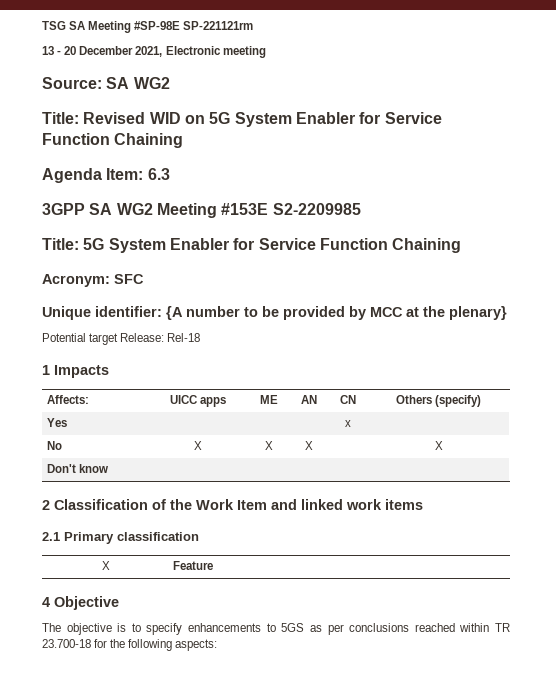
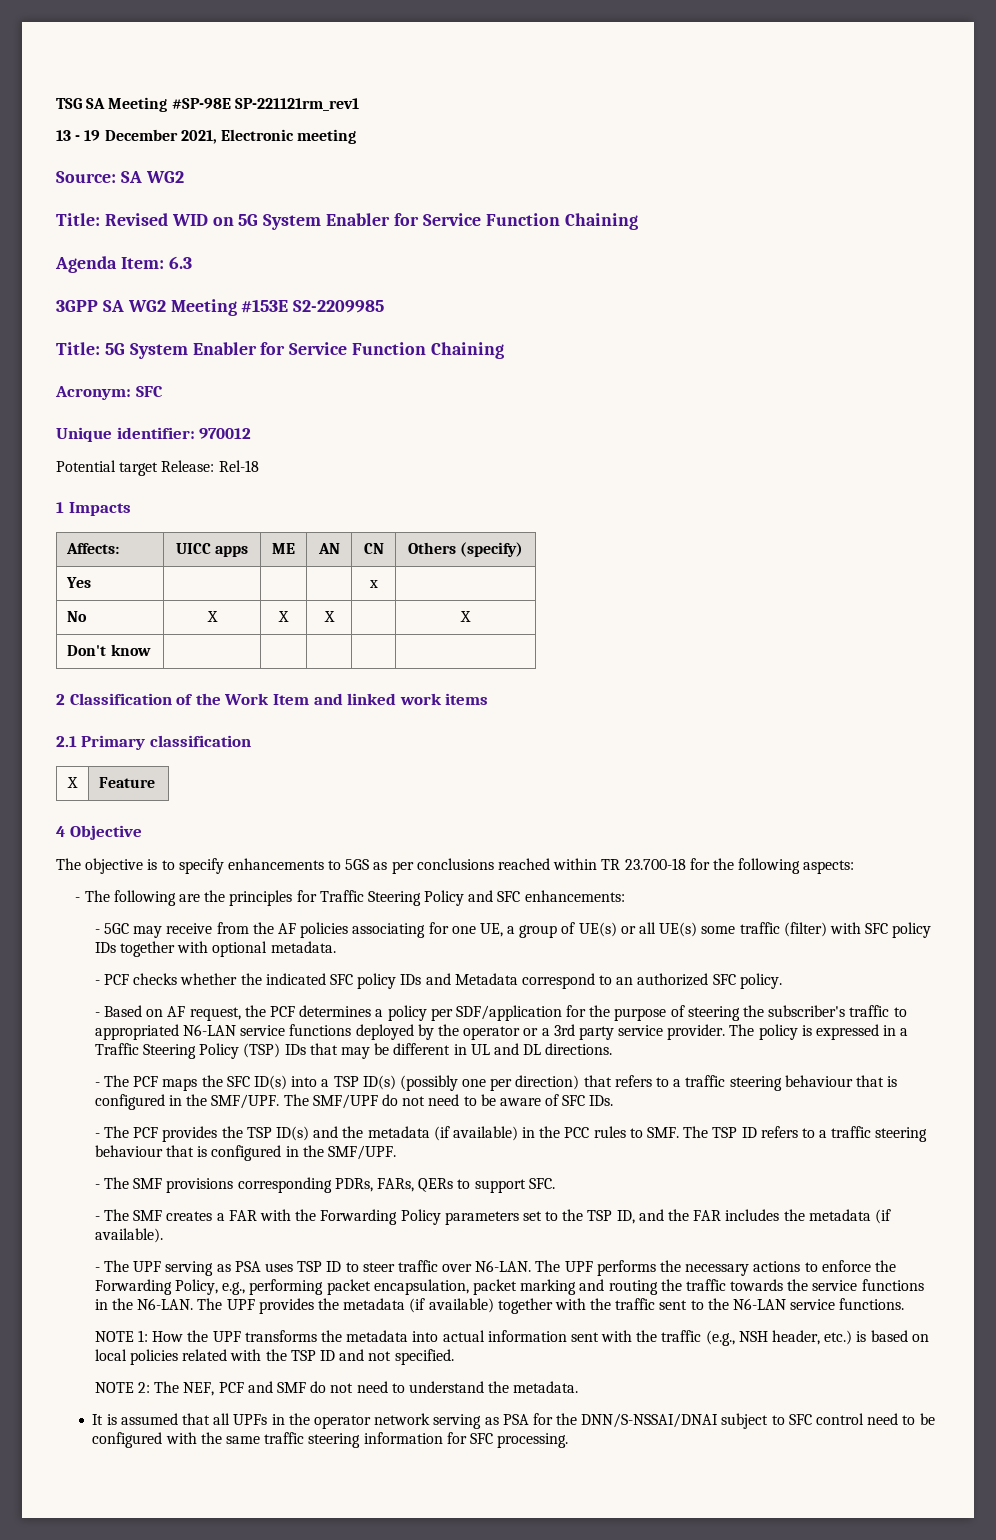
[183,21,254,30] SP-221121rm -> [234,98,359,111] SP-221121rm_rev1
[64,46,77,55] 20 -> [84,130,101,141] 19
[166,306,507,320] {A number to be provided by MCC at the plenary} -> [199,428,252,439] 970012
(218, 645) none -> [75,890,625,906] [94,922,932,938] [94,941,336,957] [94,973,782,989] [94,1005,907,1021] [94,1024,909,1040] [94,1043,613,1059] [94,1075,898,1091] [94,1094,614,1110] [94,1126,928,1142] [94,1145,396,1161] [94,1177,555,1193] [94,1209,891,1225] [94,1228,163,1243] [94,1260,896,1276] [94,1279,924,1295] [94,1298,905,1314] [94,1330,929,1346] [94,1349,454,1365] [94,1381,579,1396] [92,1413,935,1429] [92,1432,569,1448] // - The following are the principles for Traffic Steering Policy and SFC enhancements: // - 5GC may receive from the AF policies associating for one UE, a group of UE(s) or all UE(s) some traffic (filter) with SFC policy IDs together with optional metadata. // - PCF checks whether the indicated SFC policy IDs and Metadata correspond to an authorized SFC policy. // - Based on AF request, the PCF determines a policy per SDF/application for the purpose of steering the subscriber's traffic to appropriated N6-LAN service functions deployed by the operator or a 3rd party service provider. The policy is expressed in a Traffic Steering Policy (TSP) IDs that may be different in UL and DL directions. // - The PCF maps the SFC ID(s) into a TSP ID(s) (possibly one per direction) that refers to a traffic steering behaviour that is configured in the SMF/UPF. The SMF/UPF do not need to be aware of SFC IDs. // - The PCF provides the TSP ID(s) and the metadata (if available) in the PCC rules to SMF. The TSP ID refers to a traffic steering behaviour that is configured in the SMF/UPF. // - The SMF provisions corresponding PDRs, FARs, QERs to support SFC. // - The SMF creates a FAR with the Forwarding Policy parameters set to the TSP ID, and the FAR includes the metadata (if available). // - The UPF serving as PSA uses TSP ID to steer traffic over N6-LAN. The UPF performs the necessary actions to enforce the Forwarding Policy, e.g., performing packet encapsulation, packet marking and routing the traffic towards the service functions in the N6-LAN. The UPF provides the metadata (if available) together with the traffic sent to the N6-LAN service functions. // NOTE 1: How the UPF transforms the metadata into actual information sent with the traffic (e.g., NSH header, etc.) is based on local policies related with the TSP ID and not specified. // NOTE 2: The NEF, PCF and SMF do not need to understand the metadata. // It is assumed that all UPFs in the operator network serving as PSA for the DNN/S-NSSAI/DNAI subject to SFC control need to be configured with the same traffic steering information for SFC processing.

